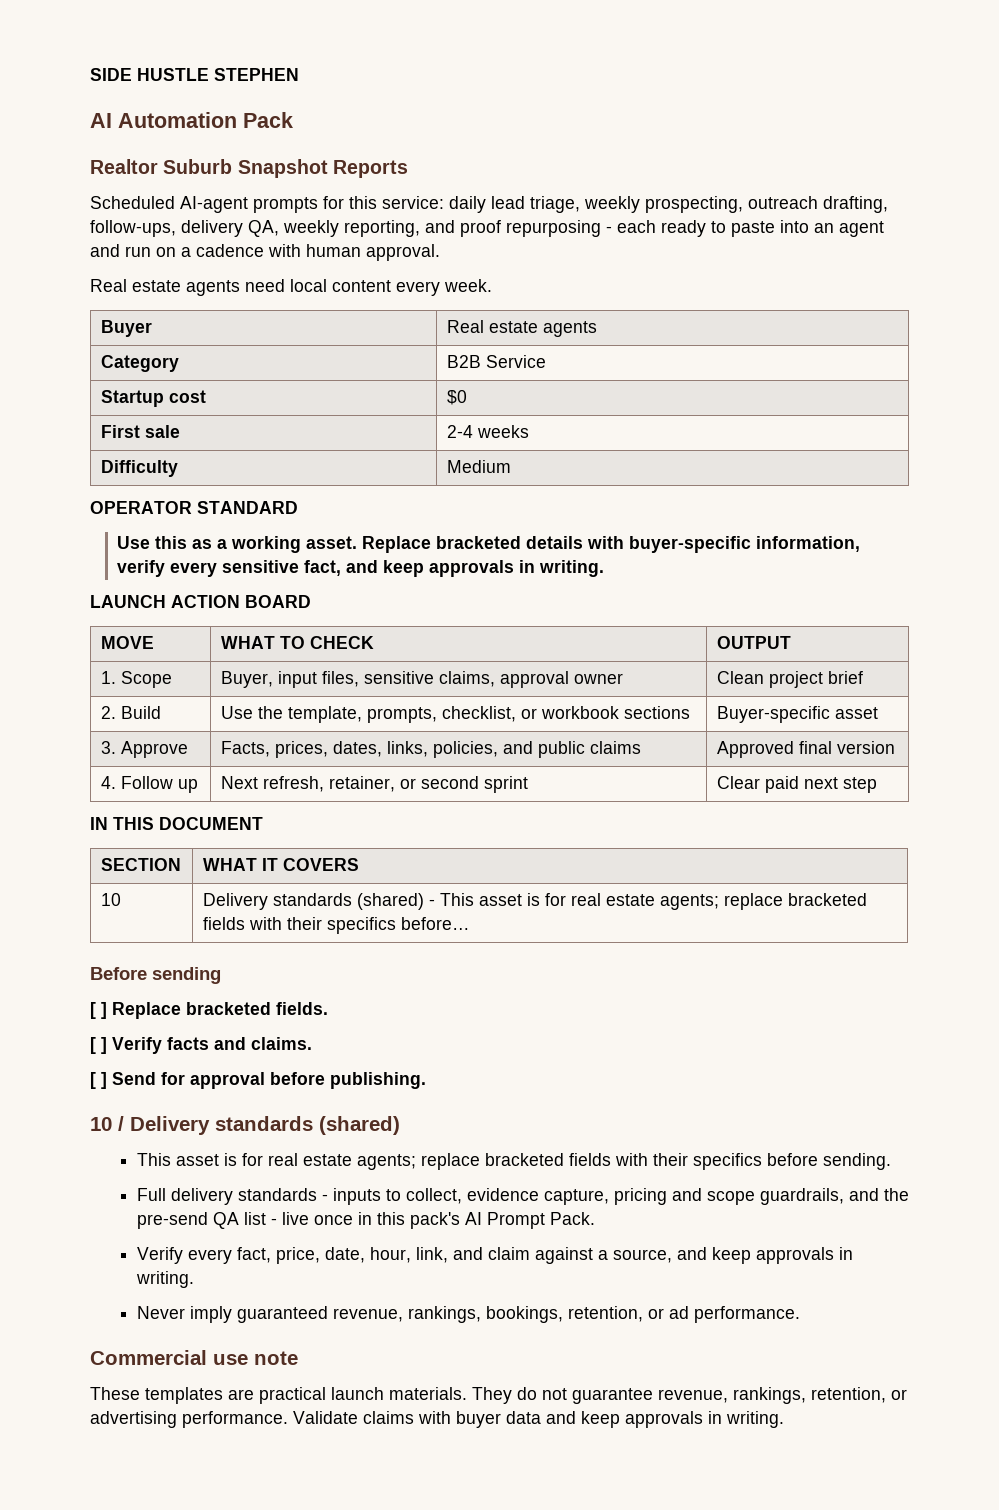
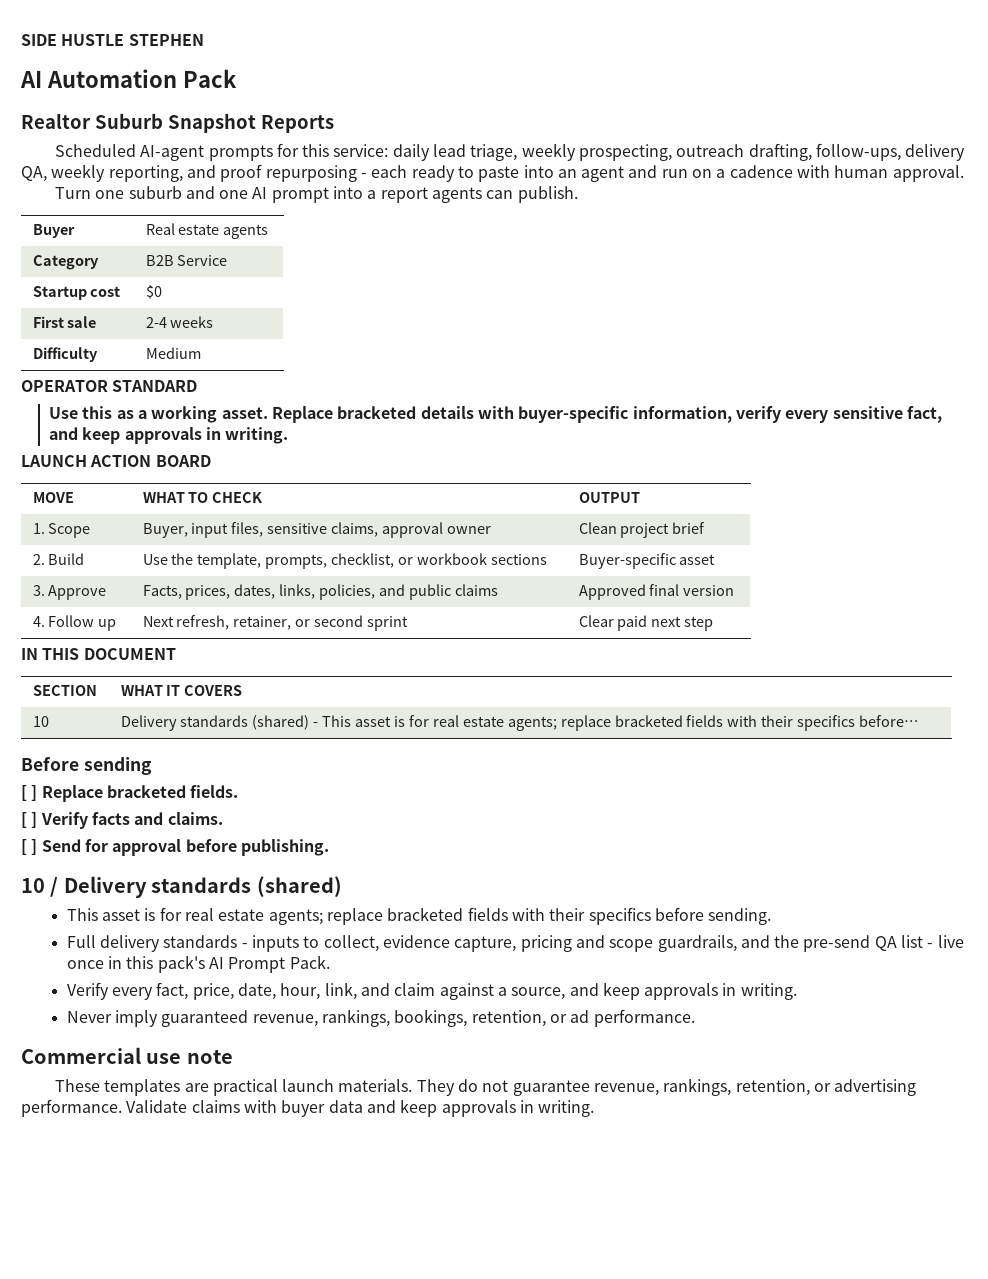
[90,279,492,296] Real estate agents need local content every week. -> [54,186,578,203] Turn one suburb and one AI prompt into a report agents can publish.

